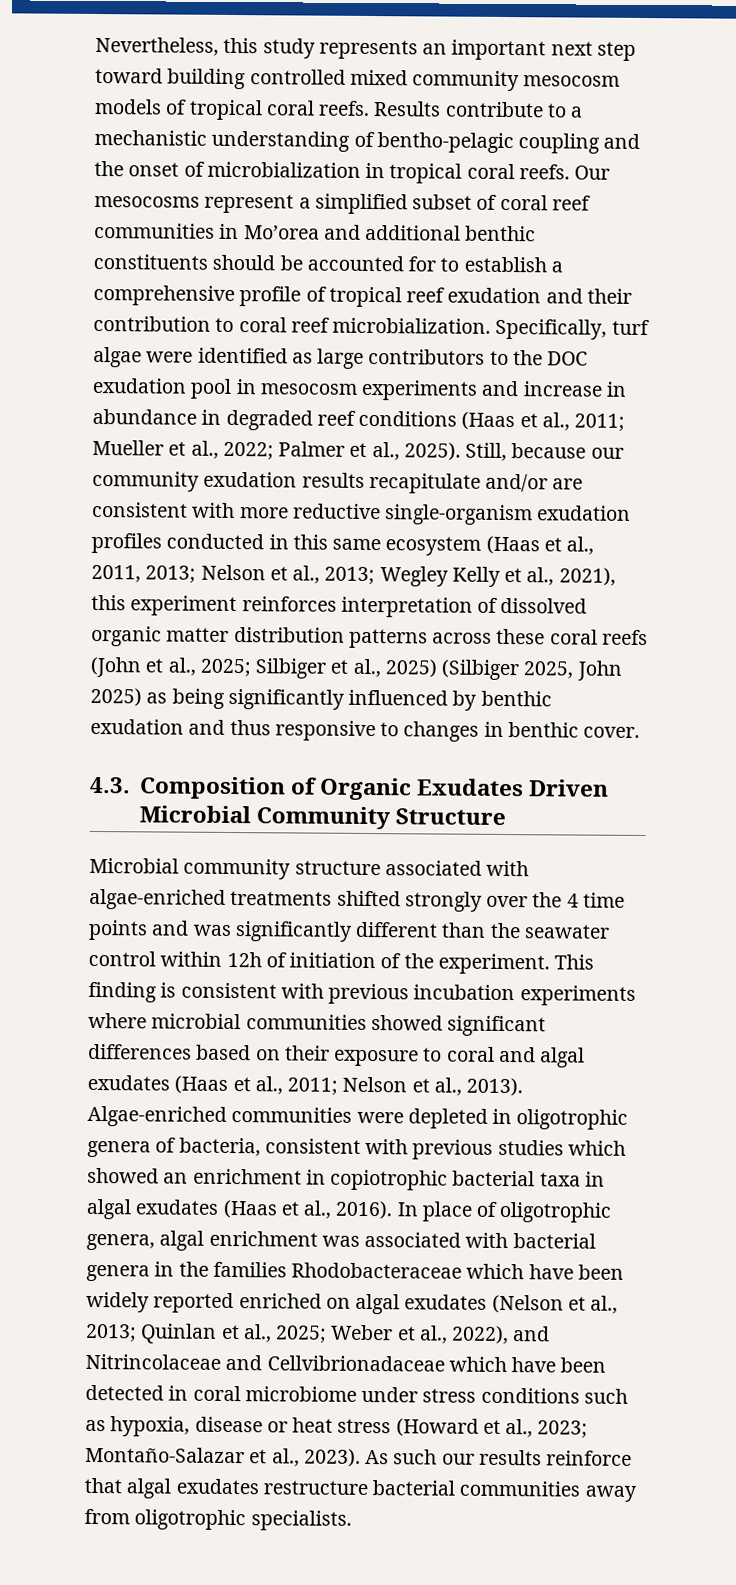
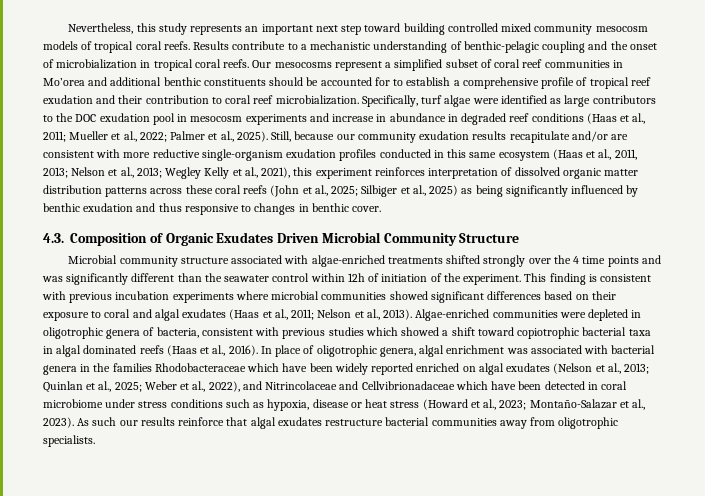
[376,132,514,154] bentho-pelagic -> [463,41,539,53] benthic-pelagic
[441,659,622,681] [90,687,142,707] (Silbiger 2025, John 2025) -> (459, 190) none
[163,1168,326,1185] an enrichment in -> [442,327,514,336] a shift toward
[135,1199,220,1215] exudates -> [83,345,164,354] dominated reefs

